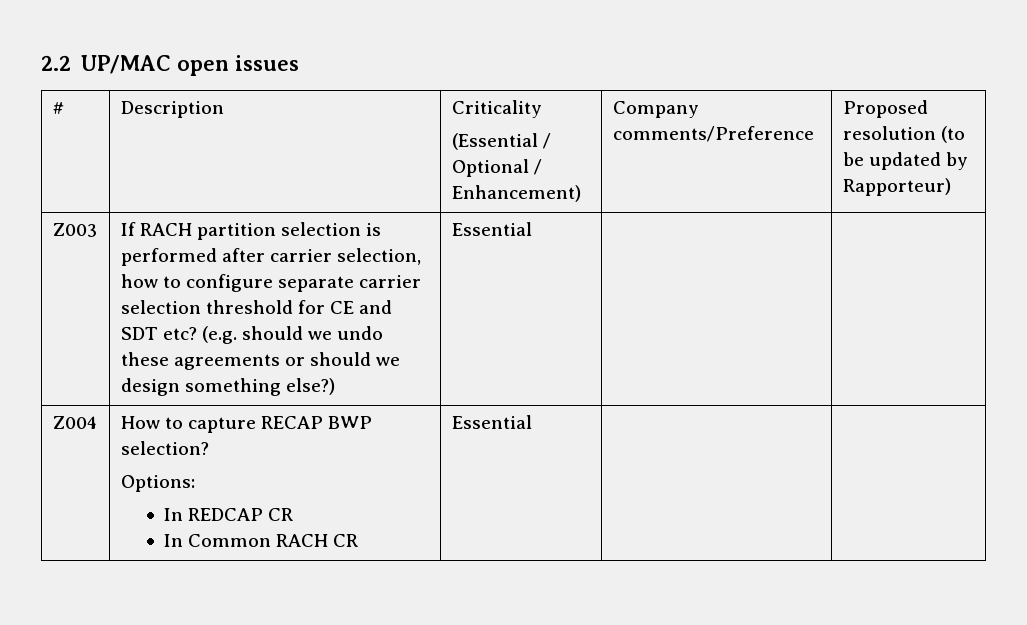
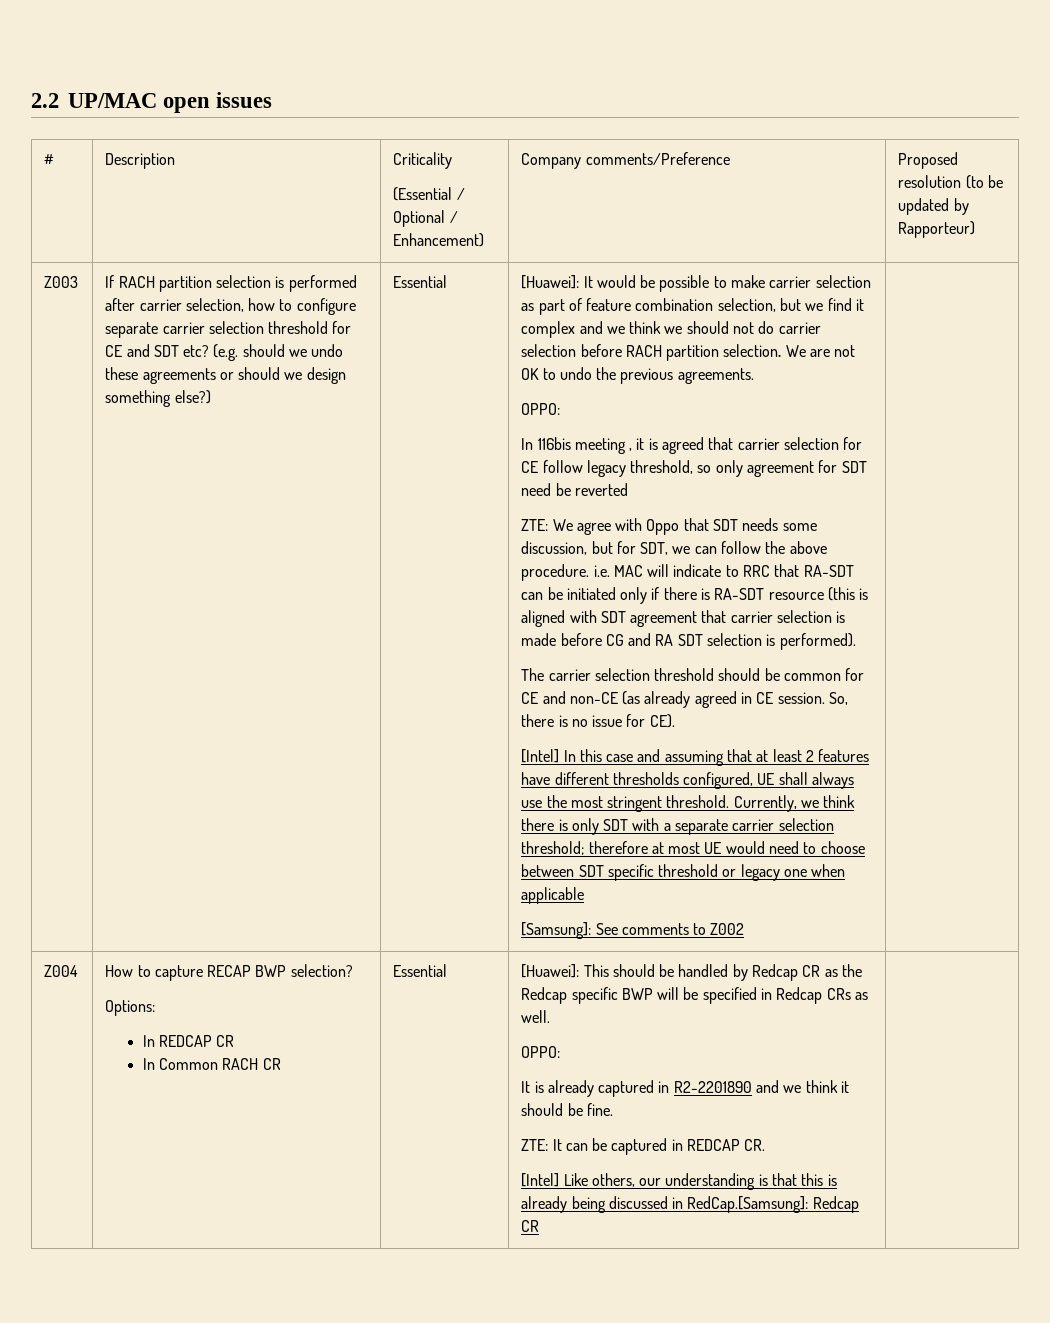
(532, 229) none -> [521,275,871,292] [521,298,865,315] [521,321,821,338] [521,344,856,361] [521,367,754,384] [521,403,561,415] [521,437,863,454] [521,460,867,477] [521,483,628,496] [521,518,817,535] [521,541,827,555] [521,564,854,581] [521,587,869,604] [521,610,846,627] [521,633,856,650] [521,668,865,681] [521,691,849,708] [521,714,675,728] [521,749,870,766] [521,772,855,789] [521,795,856,812] [521,818,834,835] [521,841,865,855] [521,864,846,881] [521,887,585,904] [521,922,745,939] [Huawei]: It would be possible to make carrier selection as part of feature combination selection, but we find it complex and we think we should not do carrier selection before RACH partition selection. We are not OK to undo the previous agreements. // OPPO: // In 116bis meeting , it is agreed that carrier selection for CE follow legacy threshold, so only agreement for SDT need be reverted // ZTE: We agree with Oppo that SDT needs some discussion, but for SDT, we can follow the above procedure. i.e. MAC will indicate to RRC that RA-SDT can be initiated only if there is RA-SDT resource (this is aligned with SDT agreement that carrier selection is made before CG and RA SDT selection is performed). // The carrier selection threshold should be common for CE and non-CE (as already agreed in CE session. So, there is no issue for CE). // [Intel] In this case and assuming that at least 2 features have different thresholds configured, UE shall always use the most stringent threshold. Currently, we think there is only SDT with a separate carrier selection threshold; therefore at most UE would need to choose between SDT specific threshold or legacy one when applicable // [Samsung]: See comments to Z002
(532, 422) none -> [521,964,863,981] [521,987,869,1004] [521,1010,551,1023] [521,1046,561,1058] [521,1080,850,1097] [521,1103,613,1116] [521,1138,766,1155] [521,1173,837,1190] [521,1196,859,1213] [521,1220,540,1232] [Huawei]: This should be handled by Redcap CR as the Redcap specific BWP will be specified in Redcap CRs as well. // OPPO: // It is already captured in R2-2201890 and we think it should be fine. // ZTE: It can be captured in REDCAP CR. // [Intel] Like others, our understanding is that this is already being discussed in RedCap.[Samsung]: Redcap CR

